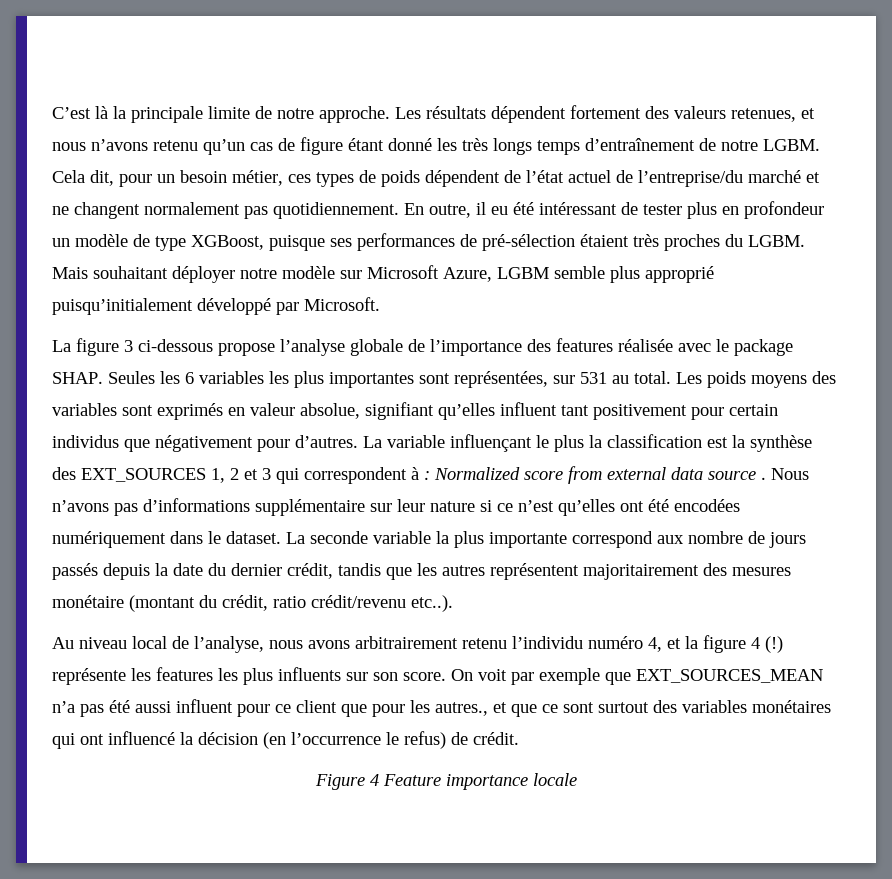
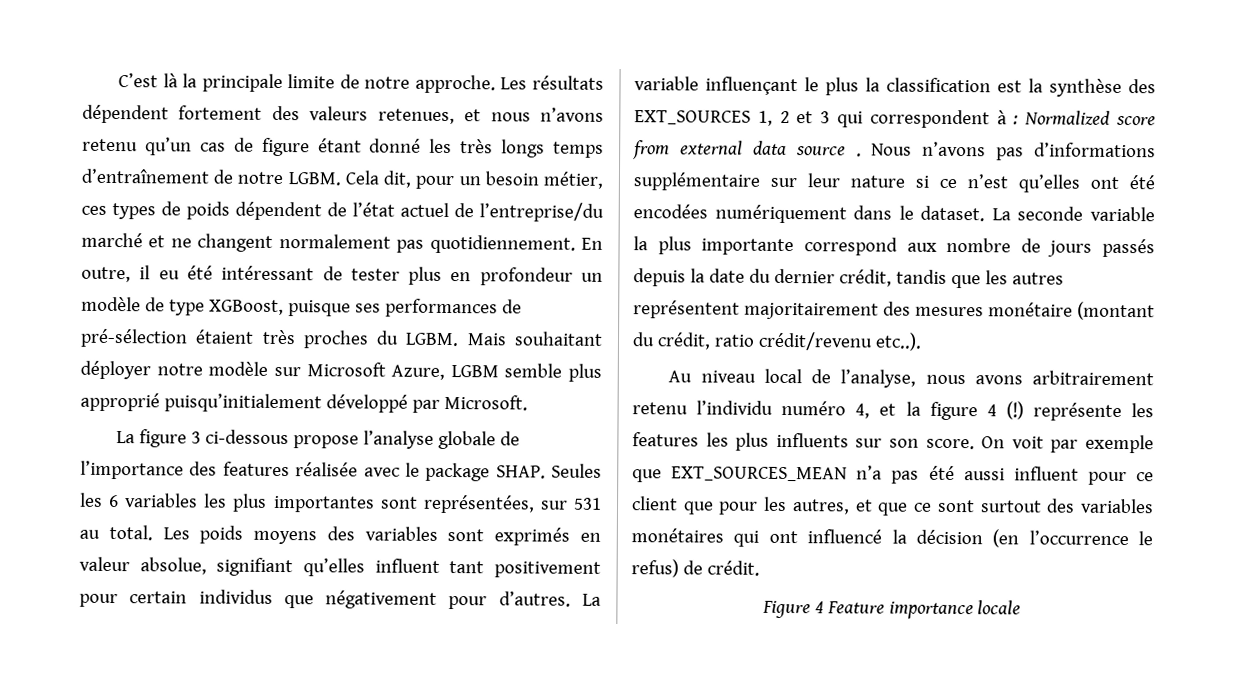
[435,702,488,716] autres., -> [791,499,850,515] autres,

